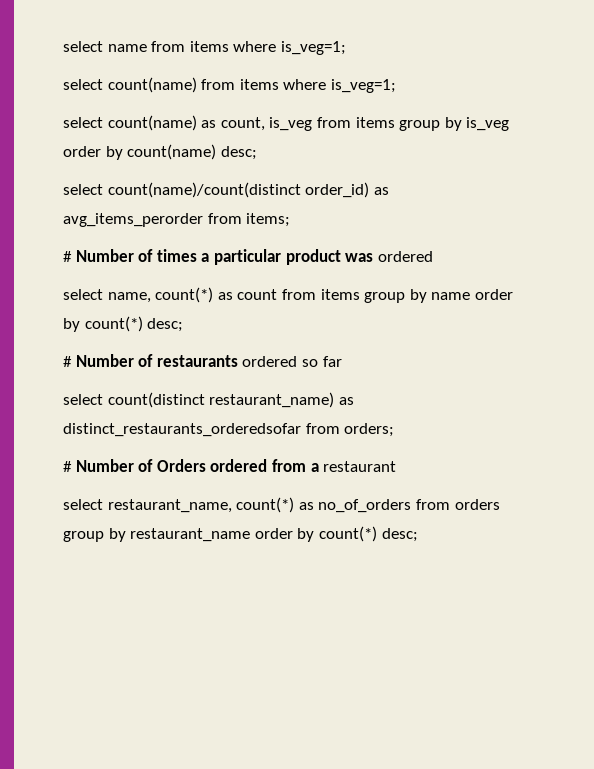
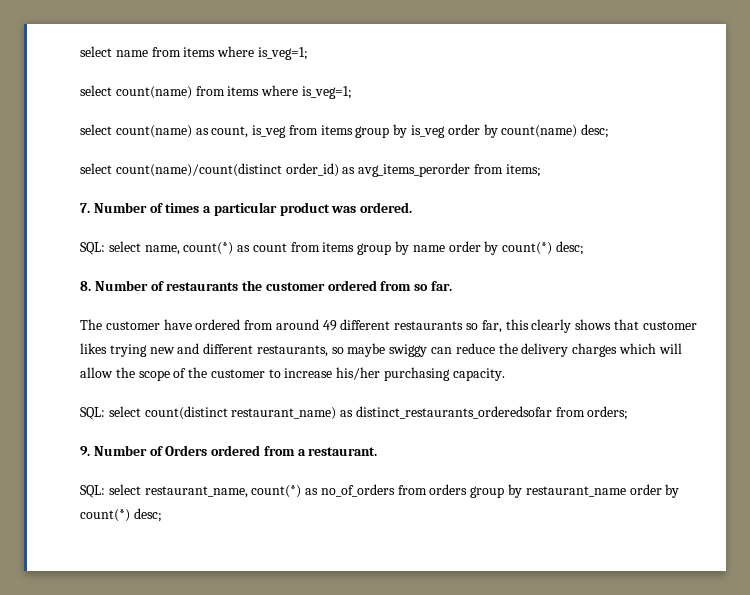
[63,251,72,262] # -> [80,203,90,213] 7.
[377,251,433,262] ordered // -> [360,202,413,213] [80,242,105,255] ordered. // SQL:
[63,356,72,367] # -> [80,281,91,291] 8.
[242,356,342,367] ordered so far // -> [242,280,453,291] [80,319,697,333] [80,343,682,357] [80,367,505,381] [80,407,105,420] the customer ordered from so far. // The customer have ordered from around 49 different restaurants so far, this clearly shows that customer likes trying new and different restaurants, so maybe swiggy can reduce the delivery charges which will allow the scope of the customer to increase his/her purchasing capacity. // SQL:
[63,461,72,472] # -> [80,446,90,456] 9.
[323,461,397,472] restaurant // -> [308,447,378,456] [80,485,105,498] restaurant. // SQL:

